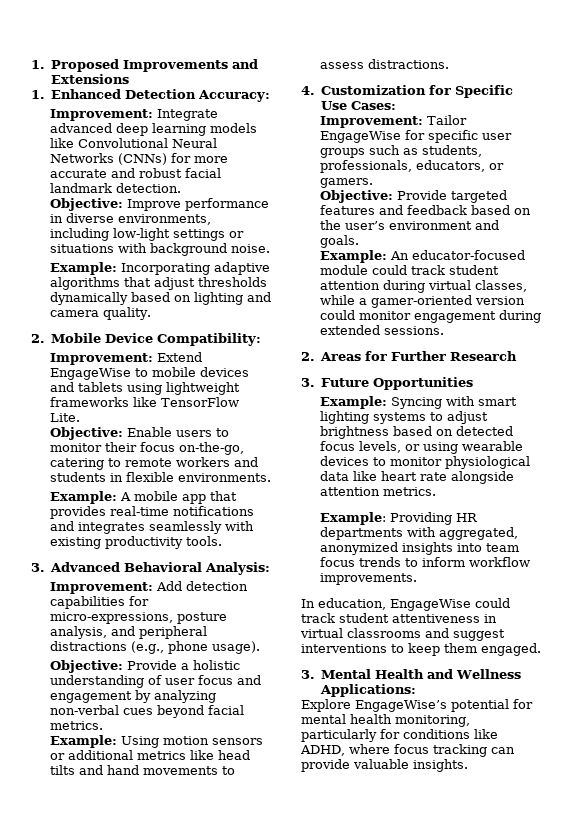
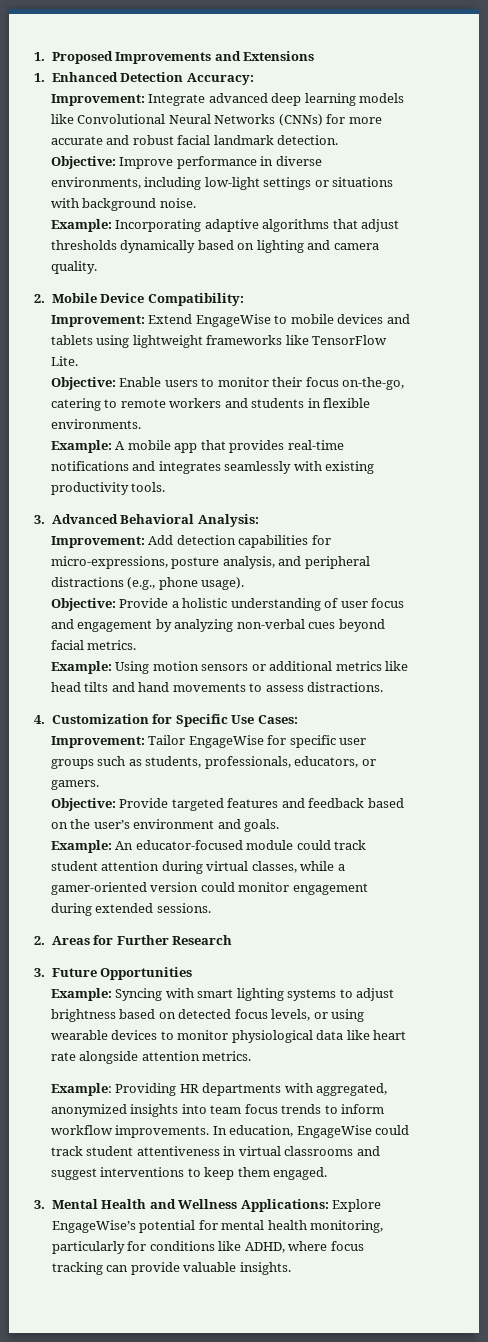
(417, 579) // -> (210, 1131) none
(417, 690) // -> (329, 1205) none

